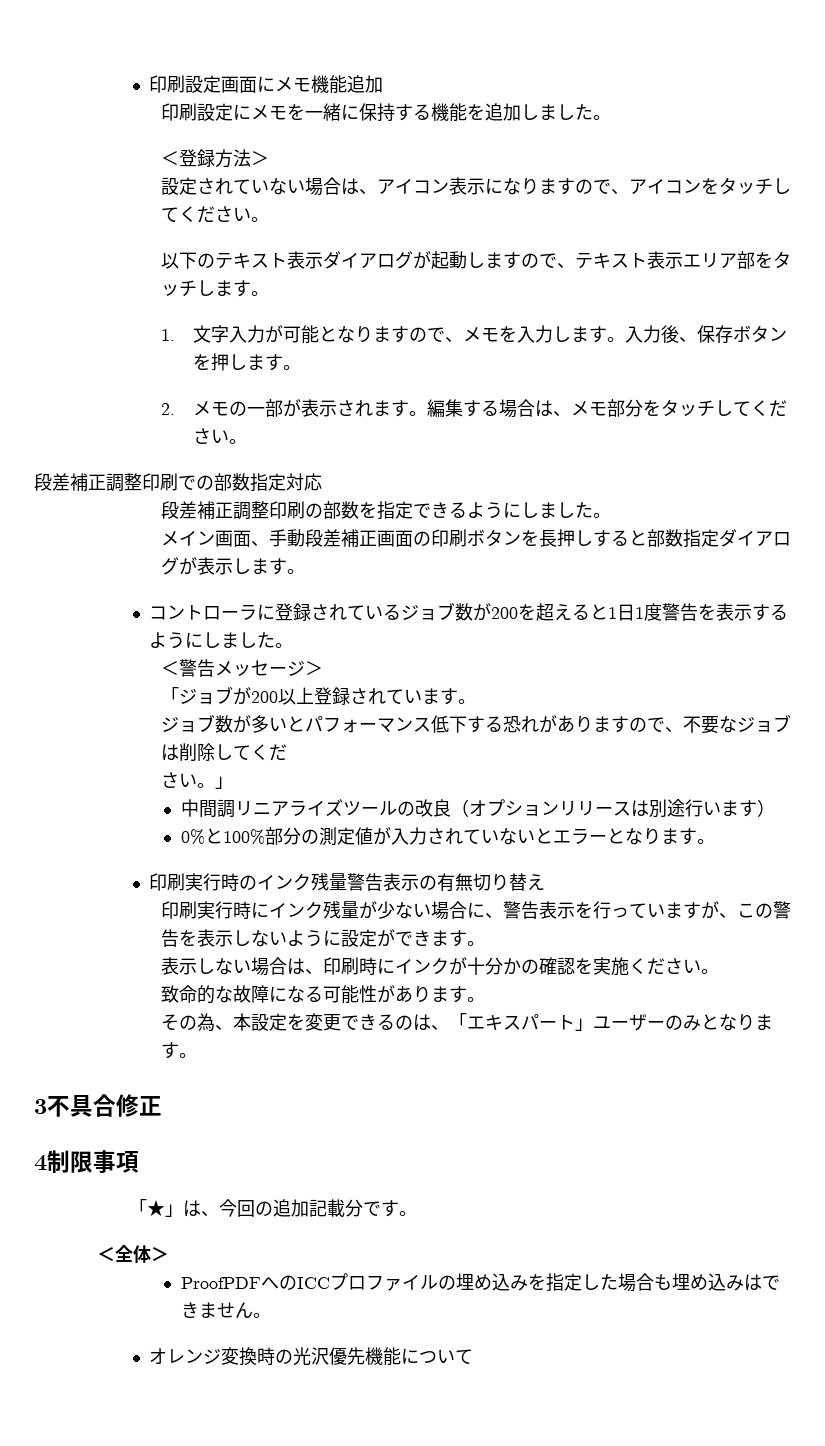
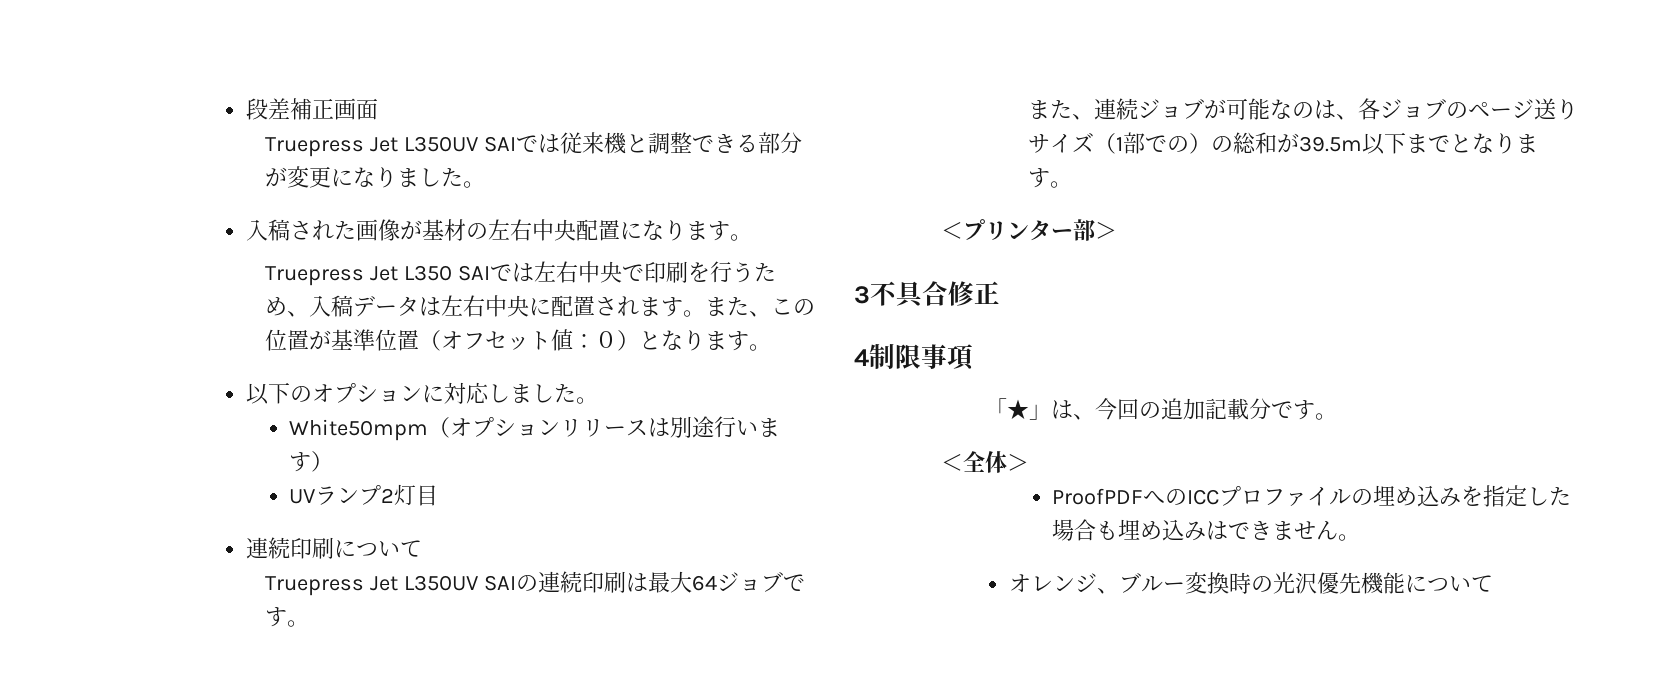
[148,75,383,94] [160,103,611,122] [160,149,269,168] [160,177,791,196] [160,206,269,223] [160,251,791,269] [160,280,269,297] [160,325,787,344] [192,353,301,371] [160,399,787,418] [192,428,247,444] [34,473,322,492] [160,501,611,520] [160,529,791,548] [160,557,305,575] [148,602,788,621] [148,632,293,649] [160,659,323,677] [160,686,476,705] [160,714,791,734] [160,743,287,761] [160,772,233,789] [180,799,451,818] 印刷設定画面にメモ機能追加 // 印刷設定にメモを一緒に保持する機能を追加しました。 // ＜登録方法＞ // 設定されていない場合は、アイコン表示になりますので、アイコンをタッチしてください。 // 以下のテキスト表示ダイアログが起動しますので、テキスト表示エリア部をタッチします。 // 1.文字入力が可能となりますので、メモを入力します。入力後、保存ボタンを押します。 // 2.メモの一部が表示されます。編集する場合は、メモ部分をタッチしてください。 // 段差補正調整印刷での部数指定対応 // 段差補正調整印刷の部数を指定できるようにしました。 // メイン画面、手動段差補正画面の印刷ボタンを長押しすると部数指定ダイアログが表示します。 // コントローラに登録されているジョブ数が200を超えると1日1度警告を表示するようにしました。 // ＜警告メッセージ＞ // 「ジョブが200以上登録されています。 // ジョブ数が多いとパフォーマンス低下する恐れがありますので、不要なジョブは削除してくだ // さい。」 // 中間調リニアライズツールの改良 -> [245,98,378,120] [265,132,803,157] [265,166,486,188] [245,219,752,241] [265,261,777,286] [265,295,816,317] [265,329,772,351] [245,382,598,405] [289,419,429,441] 段差補正画面 // Truepress Jet L350UV SAIでは従来機と調整できる部分が変更になりました。 // 入稿された画像が基材の左右中央配置になります。 // Truepress Jet L350 SAIでは左右中央で印刷を行うため、入稿データは左右中央に配置されます。また、この位置が基準位置（オフセット値：０）となります。 // 以下のオプションに対応しました。 // White50mpm
[180,827,715,846] [148,873,545,892] [160,901,791,920] [160,929,485,947] [160,957,719,976] [160,985,485,1004] [160,1013,773,1032] [160,1042,197,1059] 0%と100%部分の測定値が入力されていないとエラーとなります。 // 印刷実行時のインク残量警告表示の有無切り替え // 印刷実行時にインク残量が少ない場合に、警告表示を行っていますが、この警告を表示しないように設定ができます。 // 表示しない場合は、印刷時にインクが十分かの確認を実施ください。 // 致命的な故障になる可能性があります。 // その為、本設定を変更できるのは、「エキスパート」ユーザーのみとなります。 -> [289,484,439,506] [245,537,422,559] [265,571,806,596] [265,607,310,627] [1028,98,1579,120] [1028,132,1539,155] [1028,168,1073,188] [941,219,1118,241] UVランプ2灯目 // 連続印刷について // Truepress Jet L350UV SAIの連続印刷は最大64ジョブです。 // また、連続ジョブが可能なのは、各ジョブのページ送りサイズ（1部での）の総和が39.5m以下までとなります。 // ＜プリンター部＞
(221, 1356) none -> [1096,573,1185,594] 、ブルー

